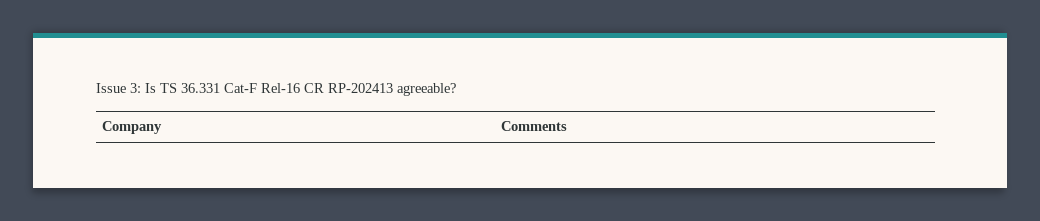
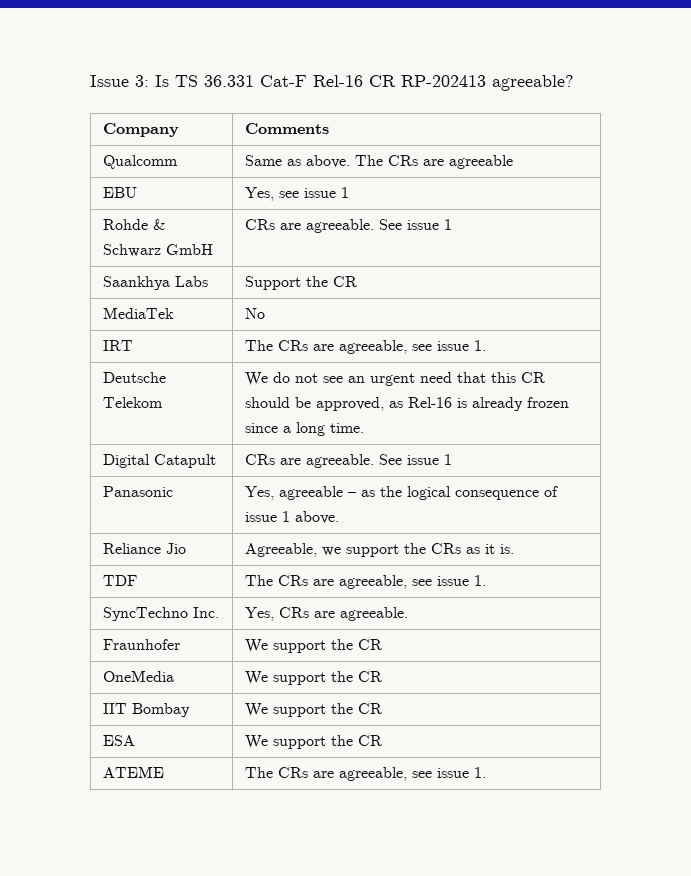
(567, 126) none -> [102,155,178,169] [244,155,513,169] [102,187,137,198] [244,187,349,201] [102,219,165,230] [102,244,213,257] [244,219,452,233] [102,276,208,290] [244,276,357,290] [102,307,174,319] [244,308,265,319] [102,340,133,351] [244,340,486,354] [102,372,166,383] [102,397,163,408] [244,372,545,386] [244,397,569,411] [244,422,364,436] [102,454,216,468] [244,454,452,468] [102,486,173,497] [244,486,558,500] [244,511,339,524] [102,543,186,554] [244,543,514,557] [102,575,137,586] [244,575,486,589] [102,607,219,621] [244,607,408,621] [102,639,180,650] [244,639,382,653] [102,670,174,682] [244,671,382,685] [102,703,190,717] [244,703,382,717] [102,735,135,746] [244,735,382,749] [102,766,164,778] [244,767,486,781] // Qualcomm | Same as above. The CRs are agreeable // EBU | Yes, see issue 1 // Rohde & Schwarz GmbH | CRs are agreeable. See issue 1 // Saankhya Labs | Support the CR // MediaTek | No // IRT | The CRs are agreeable, see issue 1. // Deutsche Telekom | We do not see an urgent need that this CR should be approved, as Rel-16 is already frozen since a long time. // Digital Catapult | CRs are agreeable. See issue 1 // Panasonic | Yes, agreeable – as the logical consequence of issue 1 above. // Reliance Jio | Agreeable, we support the CRs as it is. // TDF | The CRs are agreeable, see issue 1. // SyncTechno Inc. | Yes, CRs are agreeable. // Fraunhofer | We support the CR // OneMedia | We support the CR // IIT Bombay | We support the CR // ESA | We support the CR // ATEME | The CRs are agreeable, see issue 1.

